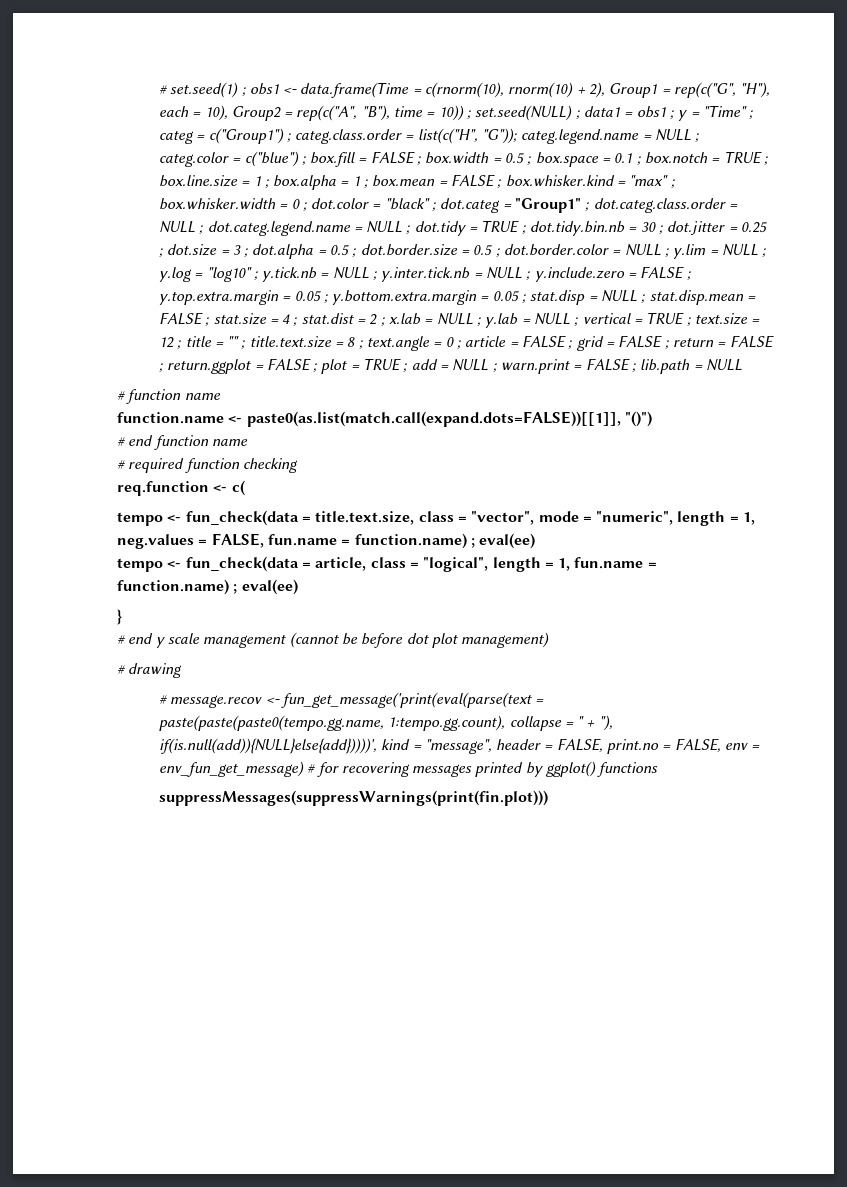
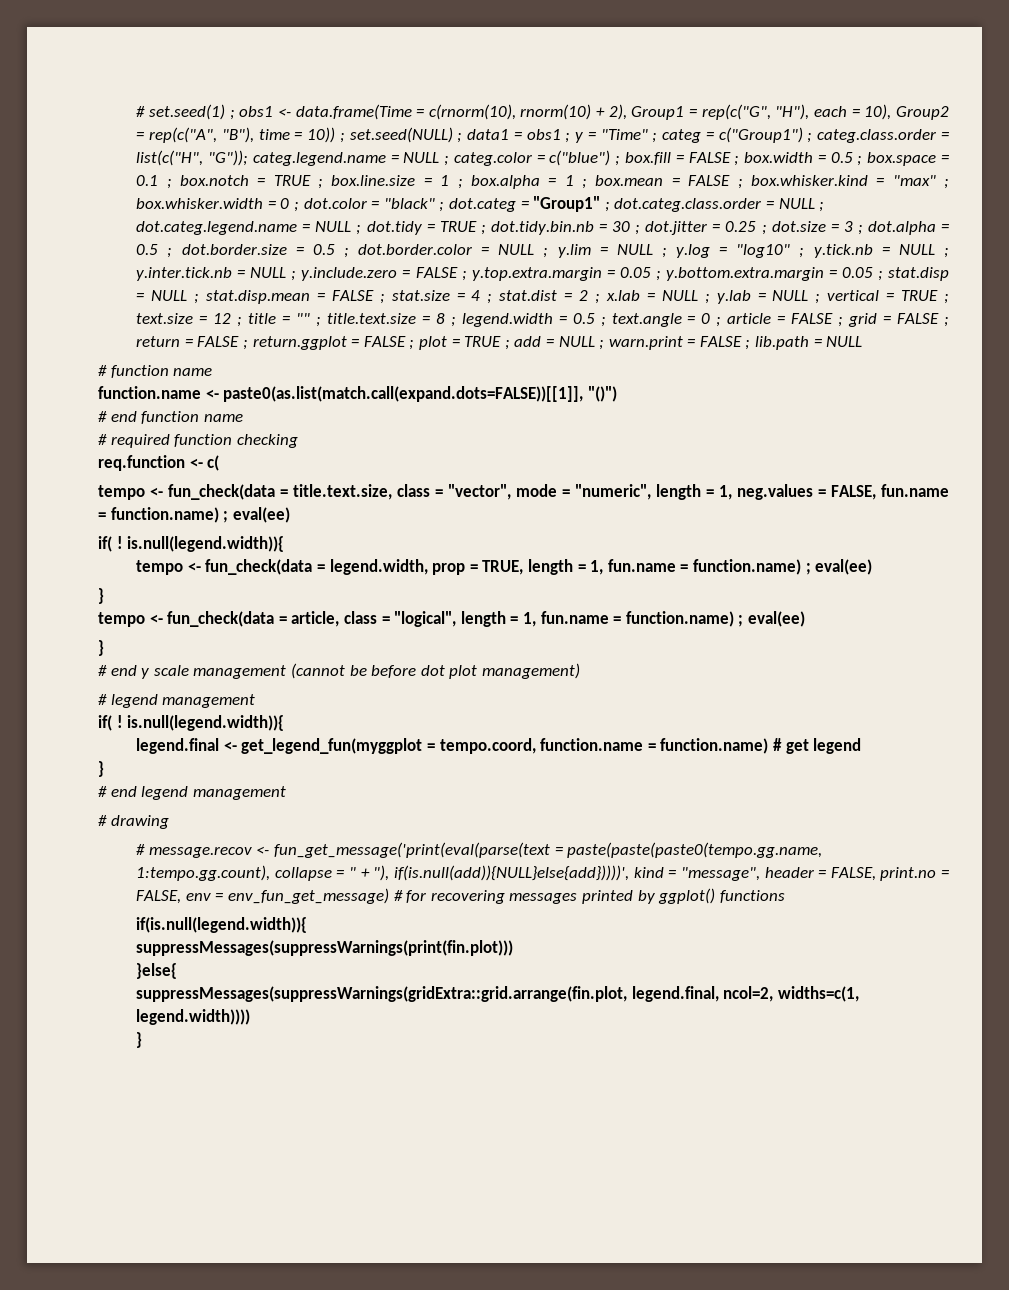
(363, 344) none -> [461,313,606,327] legend.width = 0.5 ;
(536, 541) none -> [98,536,285,552] [136,559,873,575] [98,588,105,604] // if( ! is.null(legend.width)){ // tempo <- fun_check(data = legend.width, prop = TRUE, length = 1, fun.name = function.name) ; eval(ee) // }
(550, 640) none -> [98,694,256,708] [98,715,285,731] [136,738,862,754] [98,761,105,777] [98,786,286,800] // # legend management // if( ! is.null(legend.width)){ // legend.final <- get_legend_fun(myggplot = tempo.coord, function.name = function.name) # get legend // } // # end legend management
(659, 769) none -> [136,917,308,933] // if(is.null(legend.width)){
(548, 798) none -> [136,963,178,979] [136,986,860,1002] [136,1009,251,1025] [136,1032,143,1048] // }else{ // suppressMessages(suppressWarnings(gridExtra::grid.arrange(fin.plot, legend.final, ncol=2, widths=c(1, legend.width)))) // }

